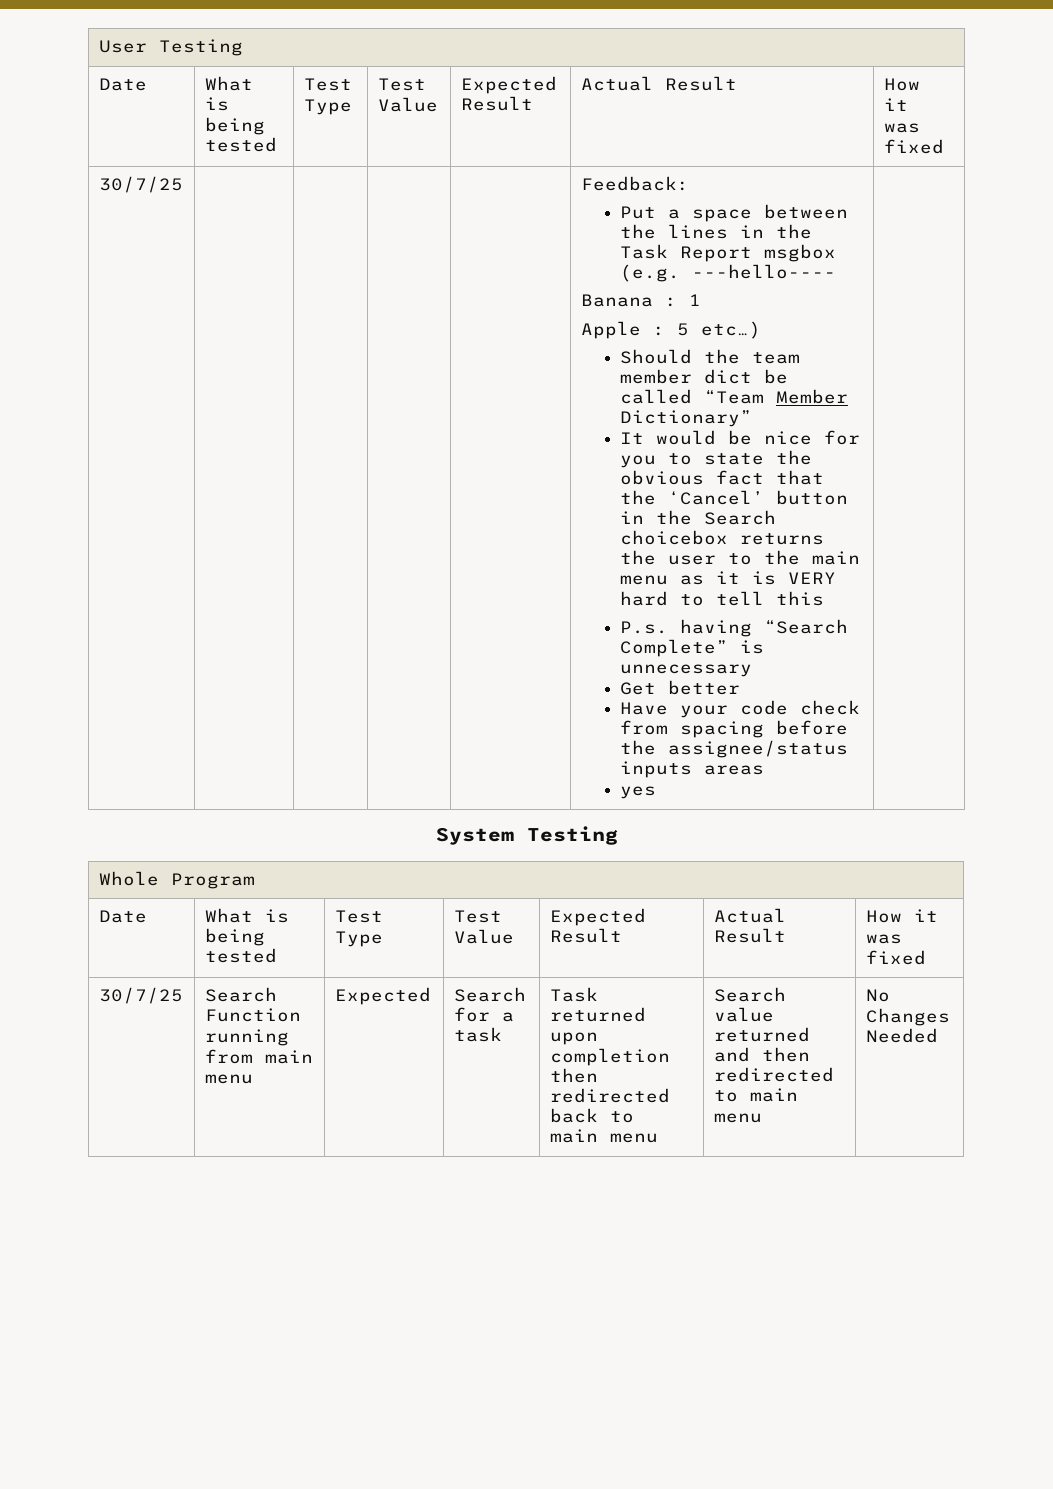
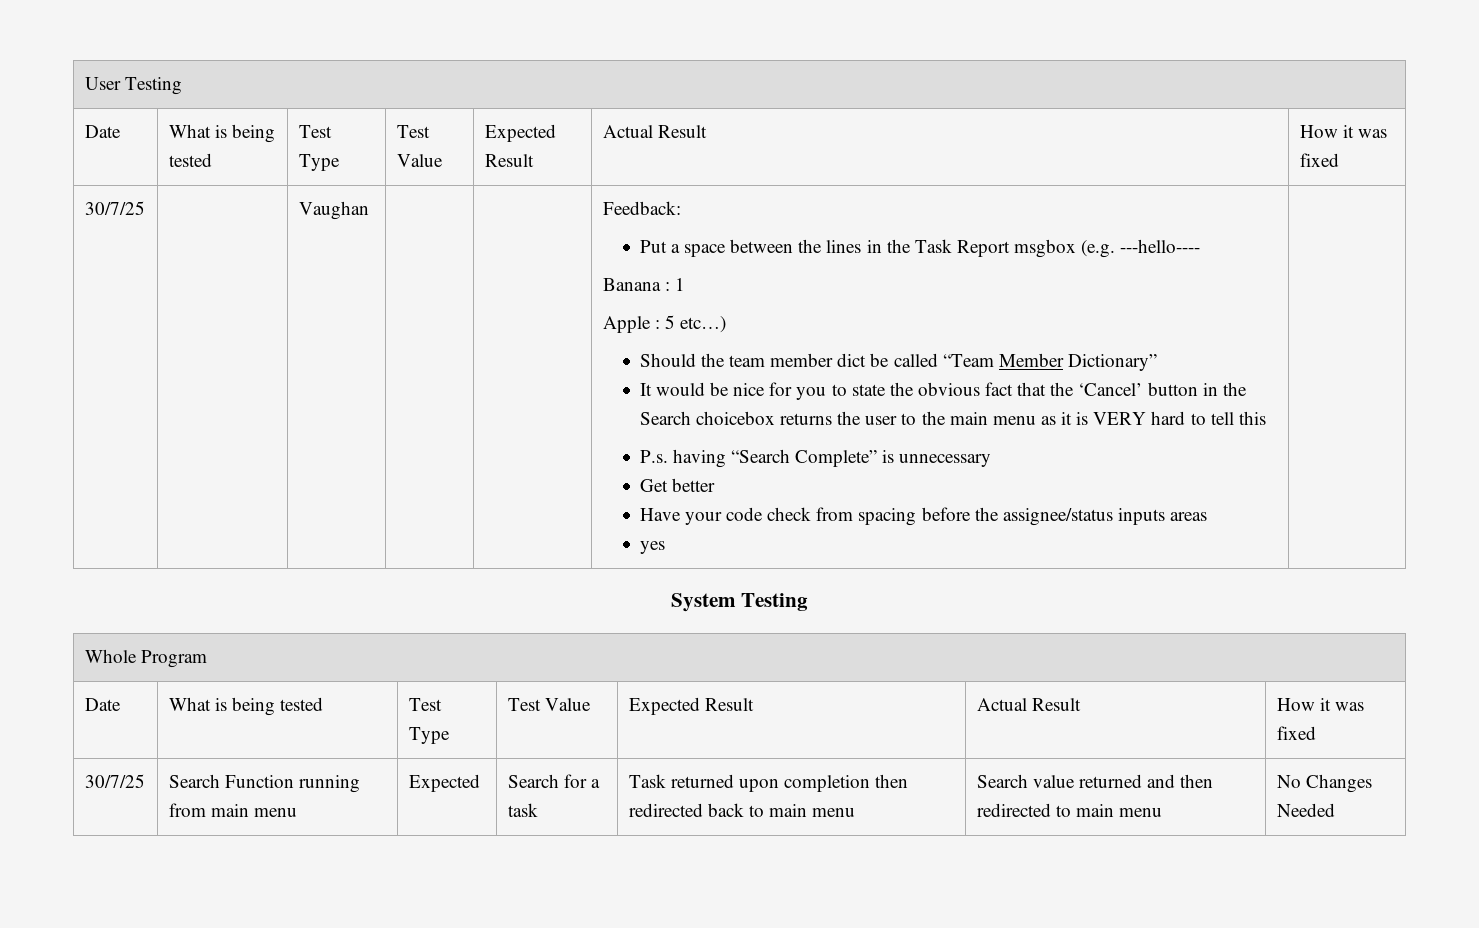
(183, 184) none -> [298,201,369,220] Vaughan

